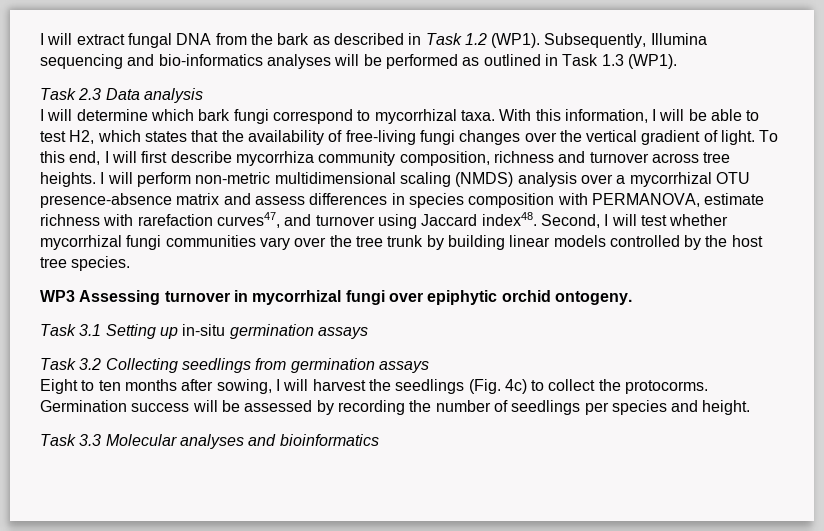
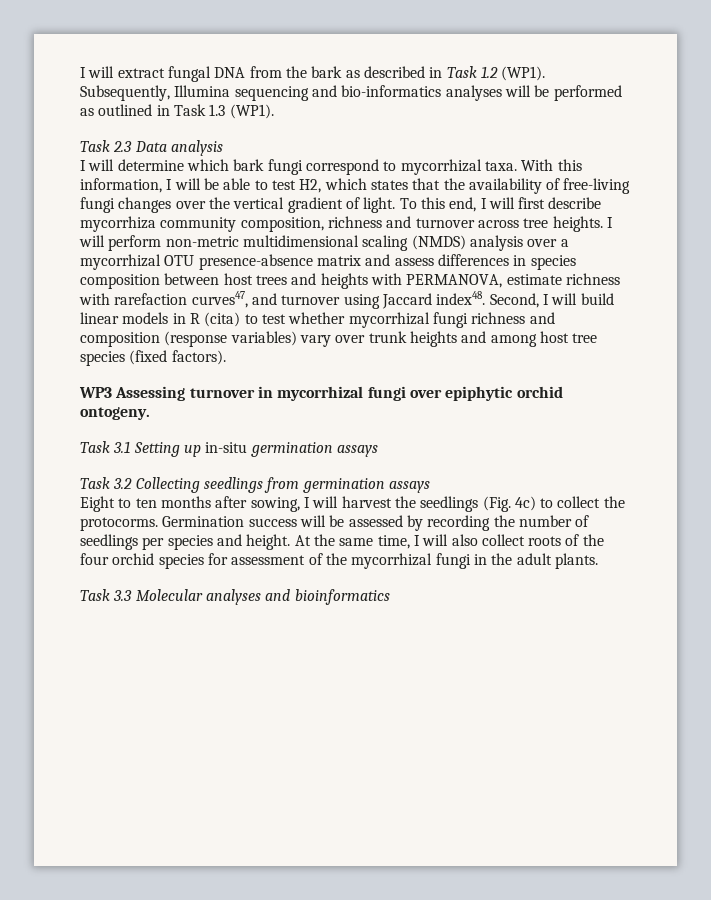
(555, 200) none -> [164,273,368,289] between host trees and heights
[640,214,729,226] [40,235,763,250] [40,256,131,271] test whether mycorrhizal fungi communities vary over the tree trunk by building linear models controlled by the host tree species. -> [580,293,614,305] [80,312,555,328] [80,331,598,347] [80,350,226,366] build linear models in R (cita) to test whether mycorrhizal fungi richness and composition (response variables) vary over trunk heights and among host tree species (fixed factors).
(751, 407) none -> [294,534,604,549] [80,553,598,569] At the same time, I will also collect roots of the four orchid species for assessment of the mycorrhizal fungi in the adult plants.

